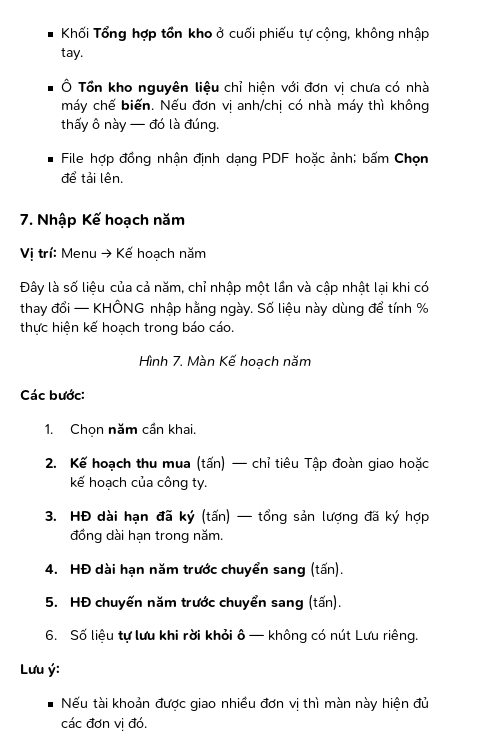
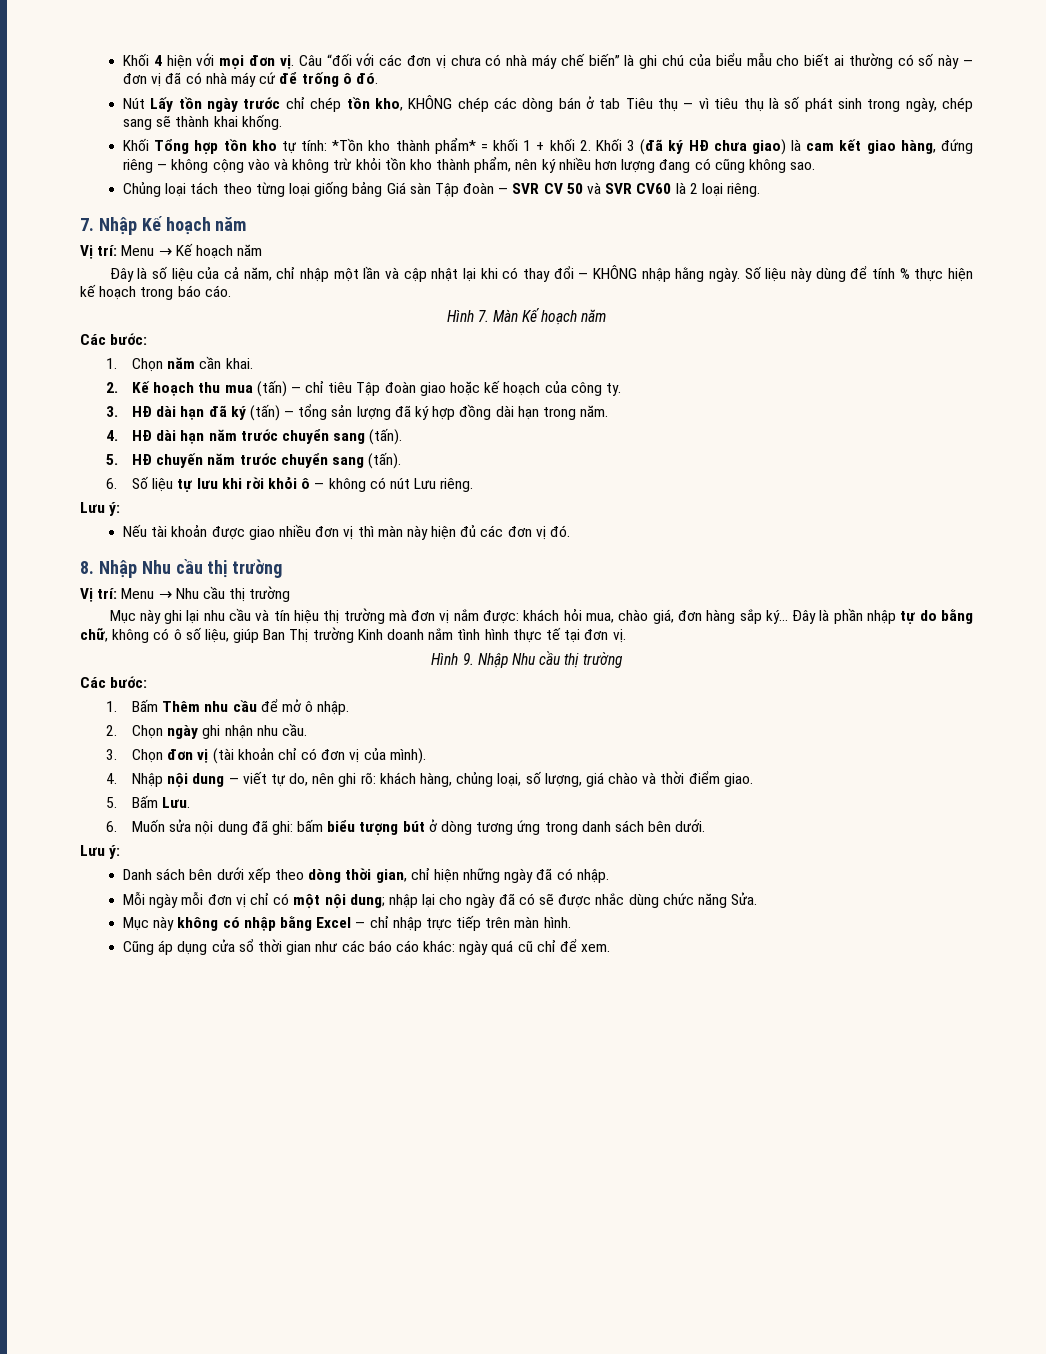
[60,25,429,41] [60,47,83,61] [60,78,299,95] Khối Tổng hợp tồn kho ở cuối phiếu tự cộng, không nhập tay. // Ô Tồn kho nguyên liệu chỉ hiện với -> [123,53,403,69] Khối 4 hiện với mọi đơn vị. Câu “đối với các
[121,97,430,114] [60,117,219,133] [60,151,430,166] [60,171,123,184] biến. Nếu đơn vị anh/chị có nhà máy thì không thấy ô này — đó là đúng. // File hợp đồng nhận định dạng PDF hoặc ảnh; bấm Chọn để tải lên. -> [588,52,973,69] [123,72,378,87] [123,95,973,112] [123,114,282,130] [123,138,973,155] [123,157,816,173] [123,181,761,197] biến” là ghi chú của biểu mẫu cho biết ai thường có số này — đơn vị đã có nhà máy cứ để trống ô đó. // Nút Lấy tồn ngày trước chỉ chép tồn kho, KHÔNG chép các dòng bán ở tab Tiêu thụ — vì tiêu thụ là số phát sinh trong ngày, chép sang sẽ thành khai khống. // Khối Tổng hợp tồn kho tự tính: *Tồn kho thành phẩm* = khối 1 + khối 2. Khối 3 (đã ký HĐ chưa giao) là cam kết giao hàng, đứng riêng — không cộng vào và không trừ khỏi tồn kho thành phẩm, nên ký nhiều hơn lượng đang có cũng không sao. // Chủng loại tách theo từng loại giống bảng Giá sàn Tập đoàn — SVR CV 50 và SVR CV60 là 2 loại riêng.
(147, 722) none -> [80,559,283,578] [80,586,291,602] [109,608,973,624] [80,627,626,643] [431,651,623,668] [80,676,148,688] [105,699,350,715] [105,723,307,739] [105,748,426,764] [105,771,753,787] [105,795,191,808] [105,819,706,835] [80,845,121,859] [123,867,609,883] [123,891,758,908] [123,915,571,931] [123,939,611,955] // 8. Nhập Nhu cầu thị trường // Vị trí: Menu → Nhu cầu thị trường // Mục này ghi lại nhu cầu và tín hiệu thị trường mà đơn vị nắm được: khách hỏi mua, chào giá, đơn hàng sắp ký… Đây là phần nhập tự do bằng chữ, không có ô số liệu, giúp Ban Thị trường Kinh doanh nắm tình hình thực tế tại đơn vị. // Hình 9. Nhập Nhu cầu thị trường // Các bước: // 1. Bấm Thêm nhu cầu để mở ô nhập. // 2. Chọn ngày ghi nhận nhu cầu. // 3. Chọn đơn vị (tài khoản chỉ có đơn vị của mình). // 4. Nhập nội dung — viết tự do, nên ghi rõ: khách hàng, chủng loại, số lượng, giá chào và thời điểm giao. // 5. Bấm Lưu. // 6. Muốn sửa nội dung đã ghi: bấm biểu tượng bút ở dòng tương ứng trong danh sách bên dưới. // Lưu ý: // Danh sách bên dưới xếp theo dòng thời gian, chỉ hiện những ngày đã có nhập. // Mỗi ngày mỗi đơn vị chỉ có một nội dung; nhập lại cho ngày đã có sẽ được nhắc dùng chức năng Sửa. // Mục này không có nhập bằng Excel — chỉ nhập trực tiếp trên màn hình. // Cũng áp dụng cửa sổ thời gian như các báo cáo khác: ngày quá cũ chỉ để xem.

